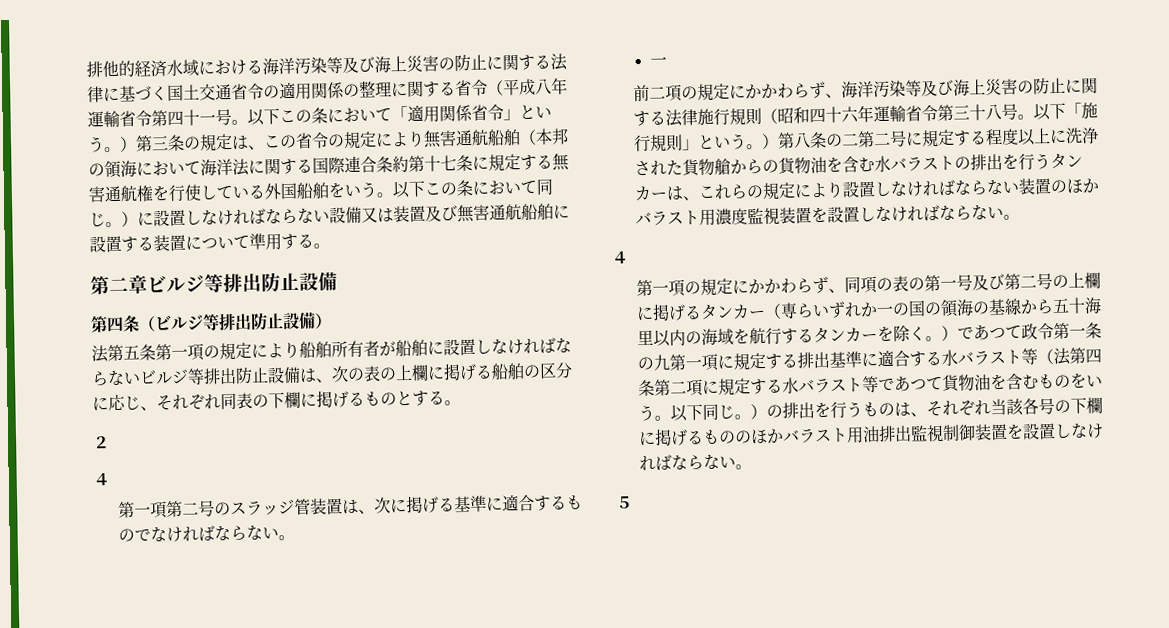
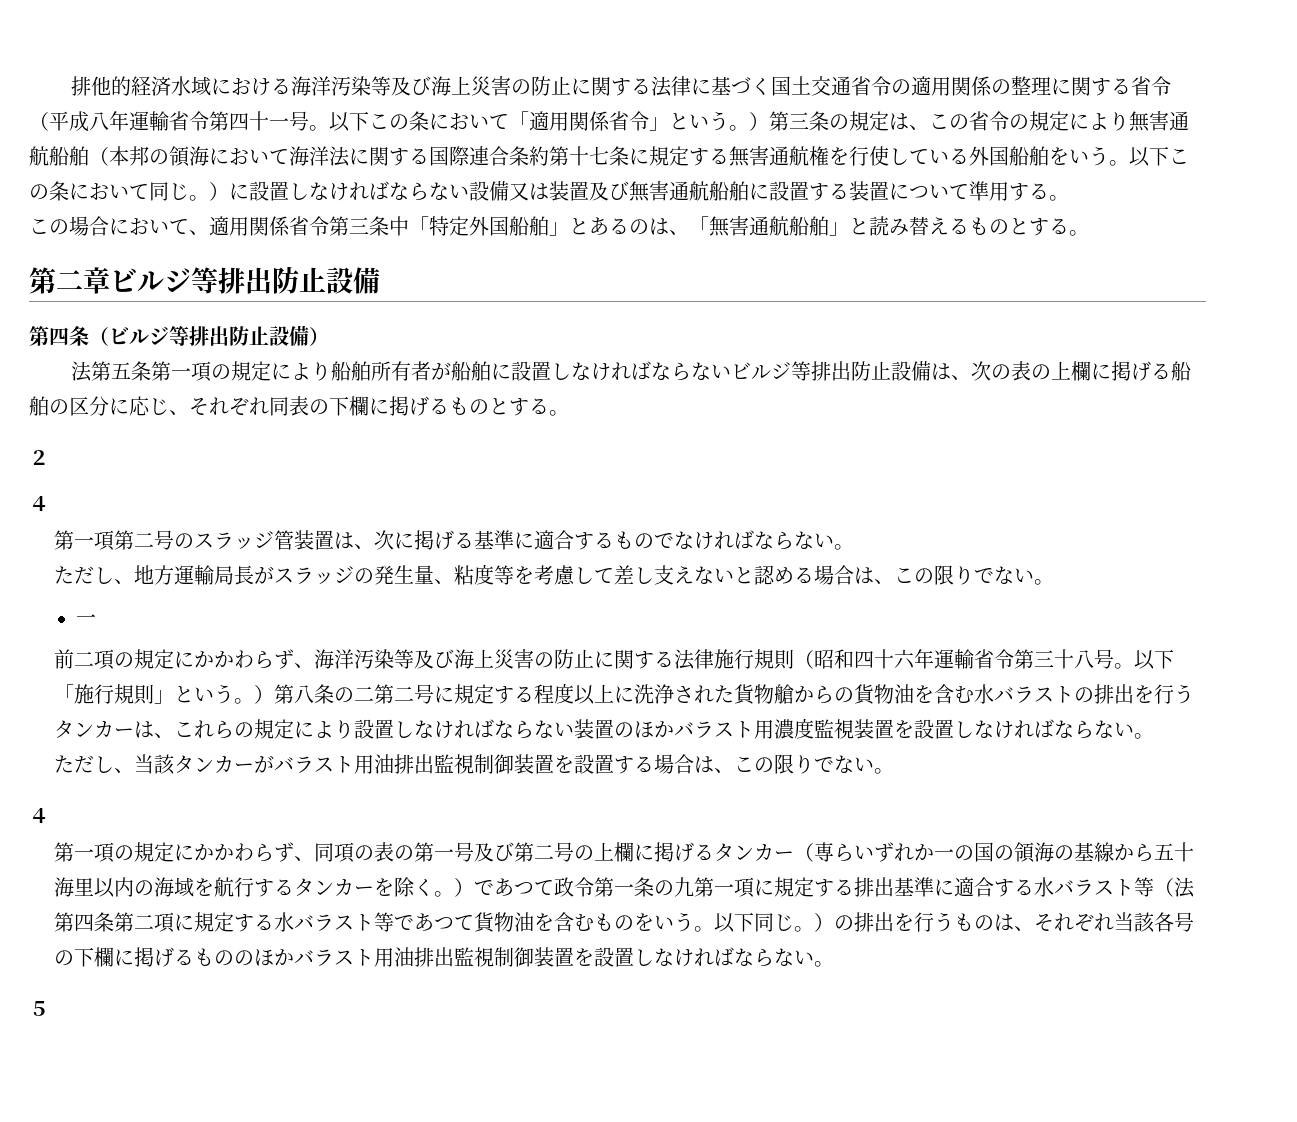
(330, 246) none -> [29,216,1089,237] // この場合において、適用関係省令第三条中「特定外国船舶」とあるのは、「無害通航船舶」と読み替えるものとする。
(296, 537) none -> [53,564,1054,585] // ただし、地方運輸局長がスラッジの発生量、粘度等を考慮して差し支えないと認める場合は、この限りでない。
(1021, 217) none -> [53,754,894,775] // ただし、当該タンカーがバラスト用油排出監視制御装置を設置する場合は、この限りでない。

